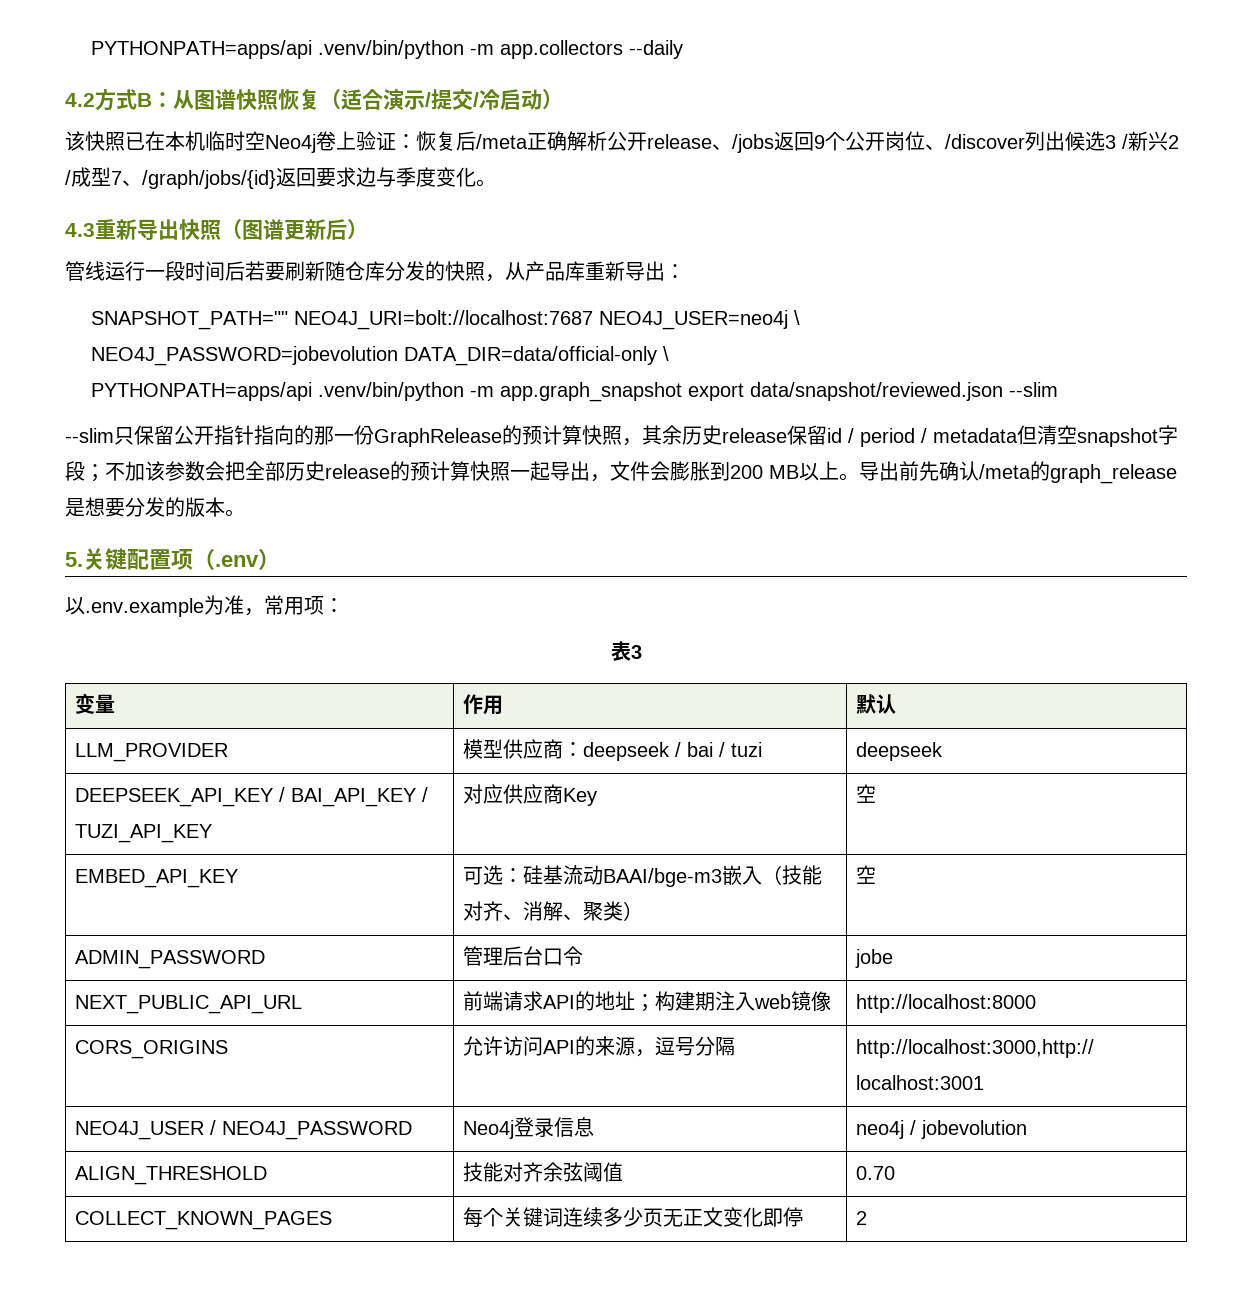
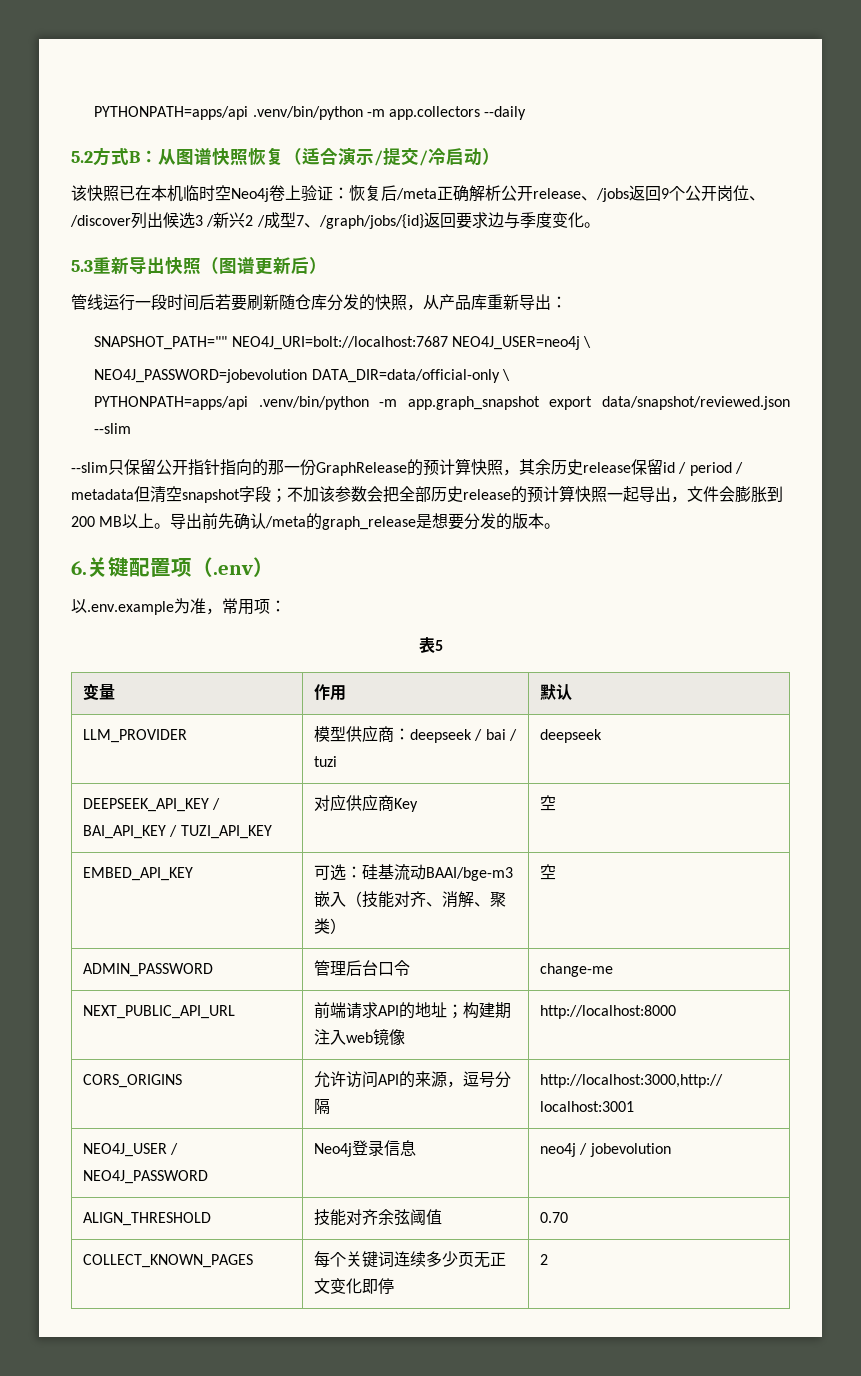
[65,93,95,107] 4.2 -> [71,151,93,163] 5.2
[65,223,95,237] 4.3 -> [71,260,93,272] 5.3
[65,552,83,567] 5. -> [71,561,87,575] 6.
[630,645,642,659] 3 -> [434,640,443,651] 5
[854,949,893,968] jobe -> [540,963,614,977] change-me

